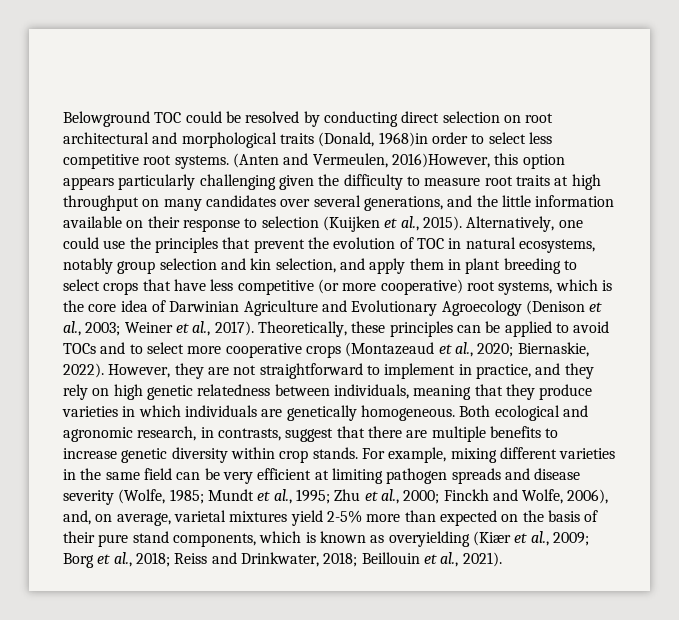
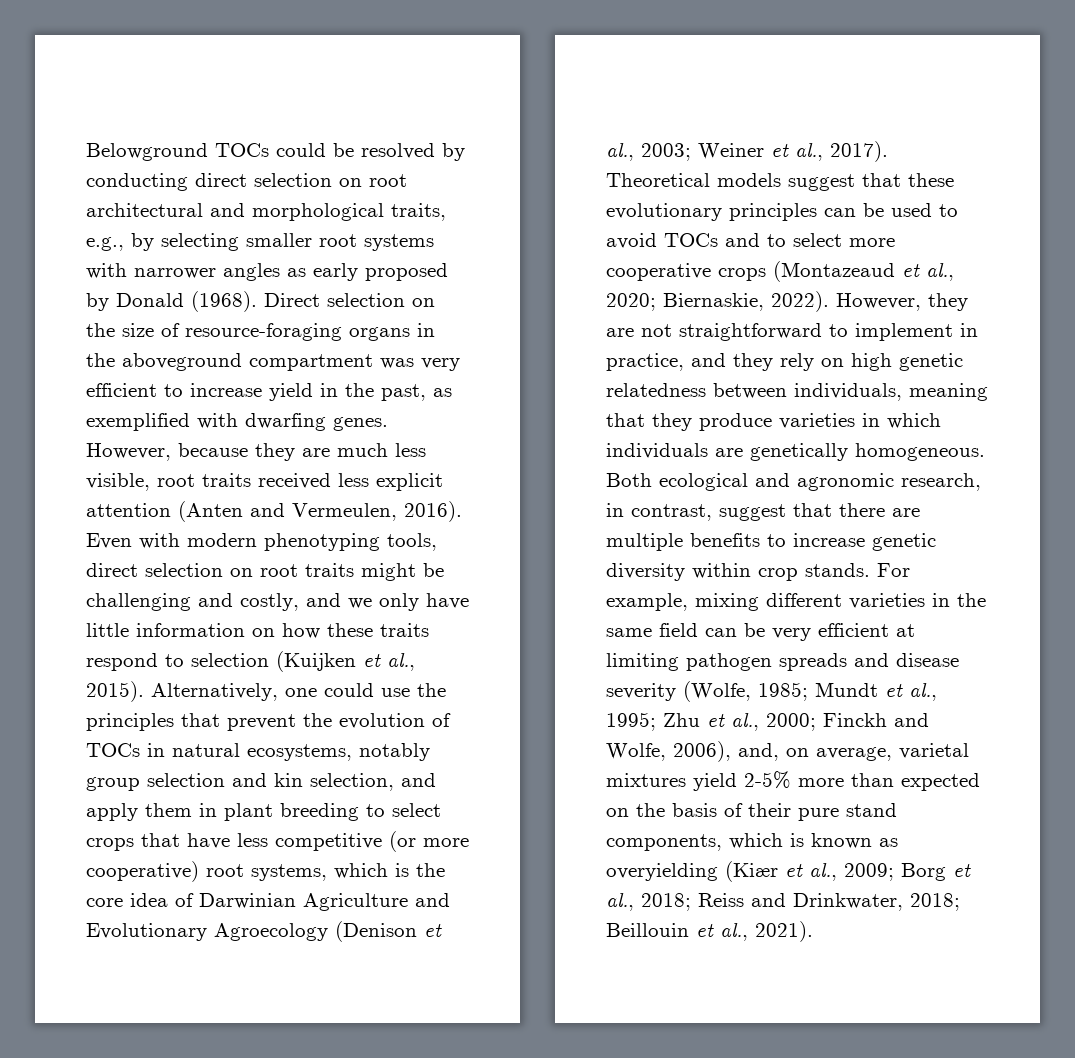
[154,112,182,123] TOC -> [215,143,269,157] TOCs
[279,132,552,147] [63,153,565,169] [63,174,601,190] [63,195,615,211] [63,216,240,232] traits (Donald, 1968)in order to select less competitive root systems. (Anten and Vermeulen, 2016)However, this option appears particularly challenging given the difficulty to measure root traits at high throughput on many candidates over several generations, and the little information available on their response -> [391,203,446,221] [86,233,434,251] [86,263,448,281] [86,291,435,312] [86,323,435,341] [86,353,460,371] [86,383,452,401] [86,413,388,431] [86,443,426,461] [86,473,443,491] [86,501,462,522] [86,533,437,551] [86,563,444,581] [86,593,469,611] [86,623,429,639] [86,653,158,671] traits, e.g., by selecting smaller root systems with narrower angles as early proposed by Donald (1968). Direct selection on the size of resource-foraging organs in the aboveground compartment was very efficient to increase yield in the past, as exemplified with dwarfing genes. However, because they are much less visible, root traits received less explicit attention (Anten and Vermeulen, 2016). Even with modern phenotyping tools, direct selection on root traits might be challenging and costly, and we only have little information on how these traits respond
[416,238,444,249] TOC -> [86,743,140,757] TOCs
[257,321,386,337] Theoretically, these -> [606,173,954,191] [606,203,722,221] Theoretical models suggest that these evolutionary
[504,321,552,337] applied -> [891,203,932,217] used
[217,428,281,441] contrasts, -> [631,504,712,521] contrast,

